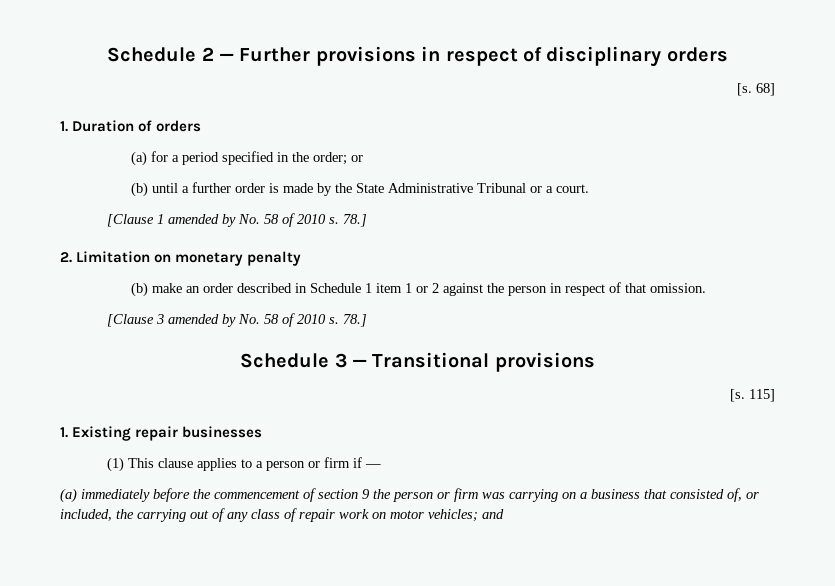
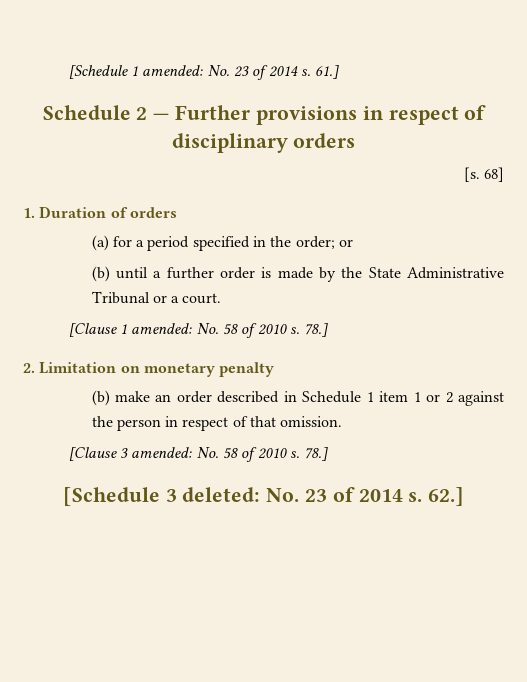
(107, 54) none -> [68,65,340,80] [Schedule 1 amended: No. 23 of 2014 s. 61.] //
[168,214,237,227] amended by -> [131,323,193,334] amended:
[168,313,368,327] [240,352,595,372] [730,389,775,402] [60,426,263,441] [107,457,382,472] [60,488,759,503] [60,508,504,522] amended by No. 58 of 2010 s. 78.] // Schedule 3 — Transitional provisions // [s. 115] // 1. Existing repair businesses // (1) This clause applies to a person or firm if — // (a) immediately before the commencement of section 9 the person or firm was carrying on a business that consisted of, or included, the carrying out of any class of repair work on motor vehicles; and -> [131,447,329,462] [62,487,465,506] amended: No. 58 of 2010 s. 78.] // [Schedule 3 deleted: No. 23 of 2014 s. 62.]

